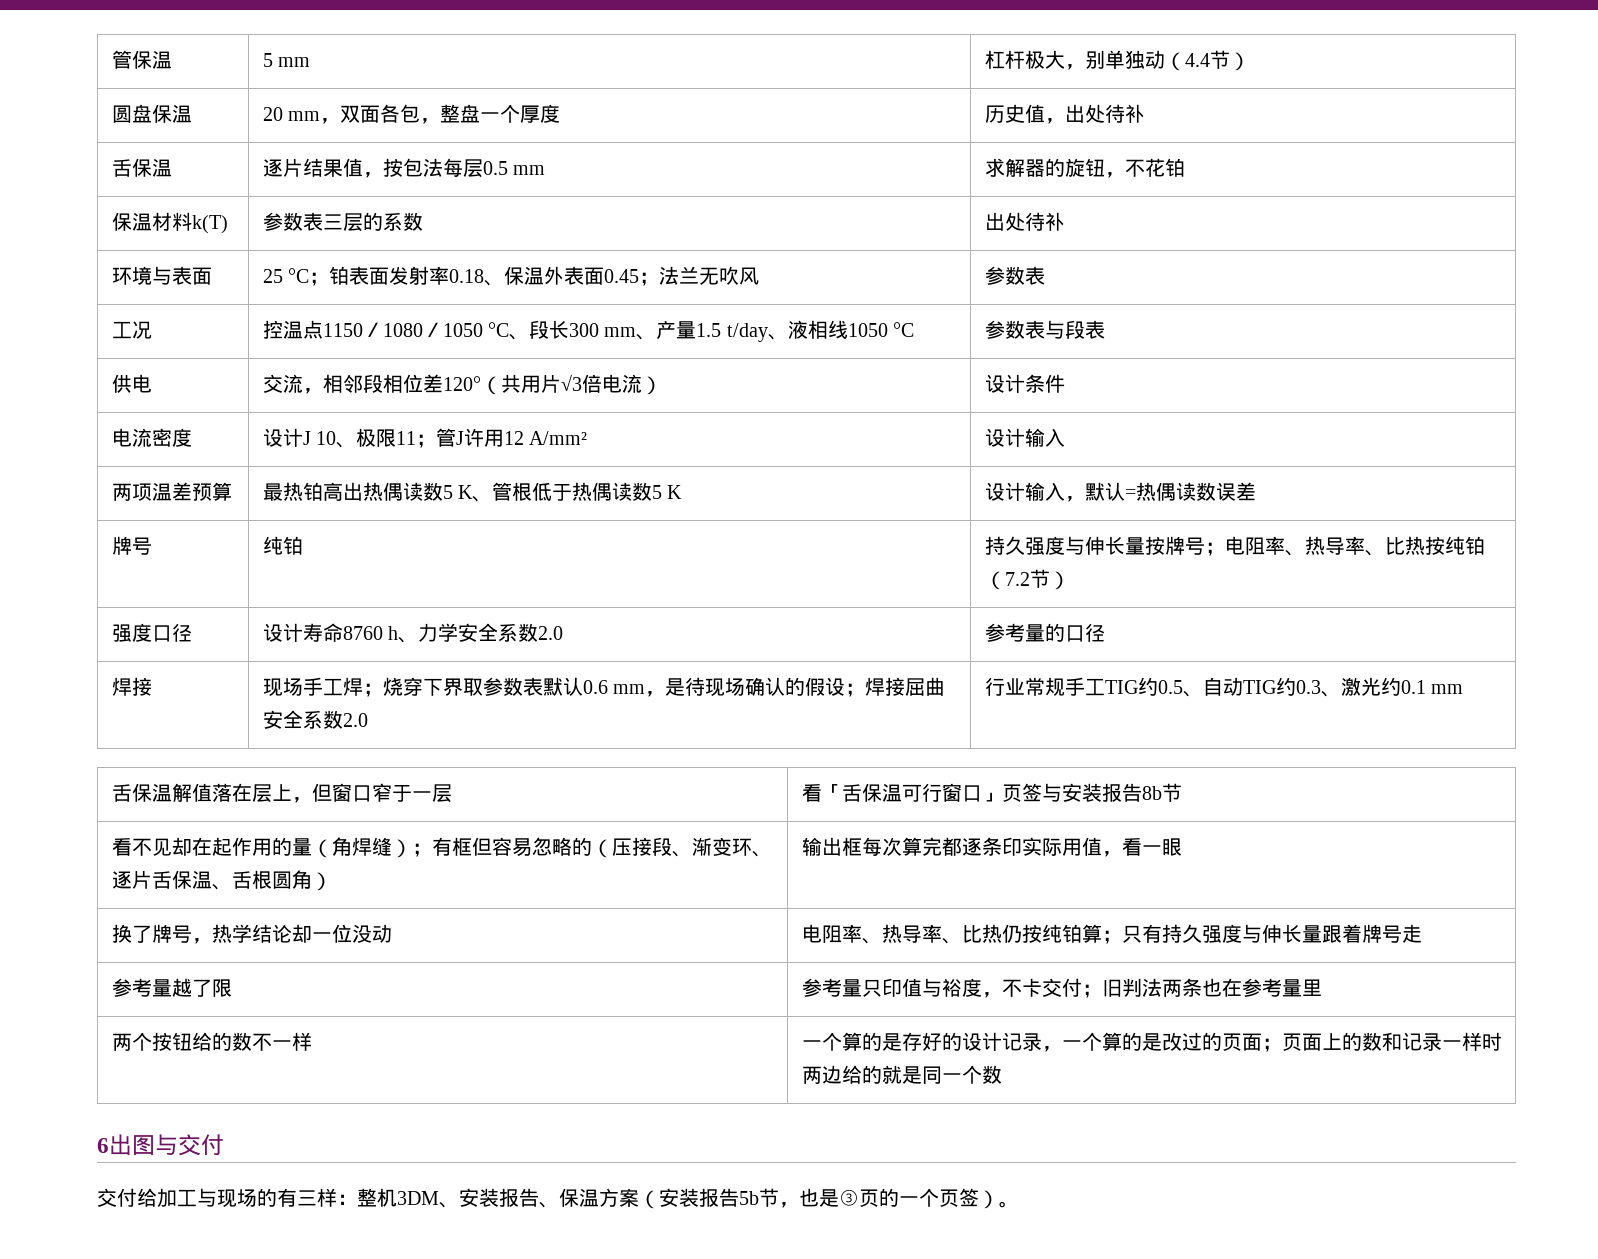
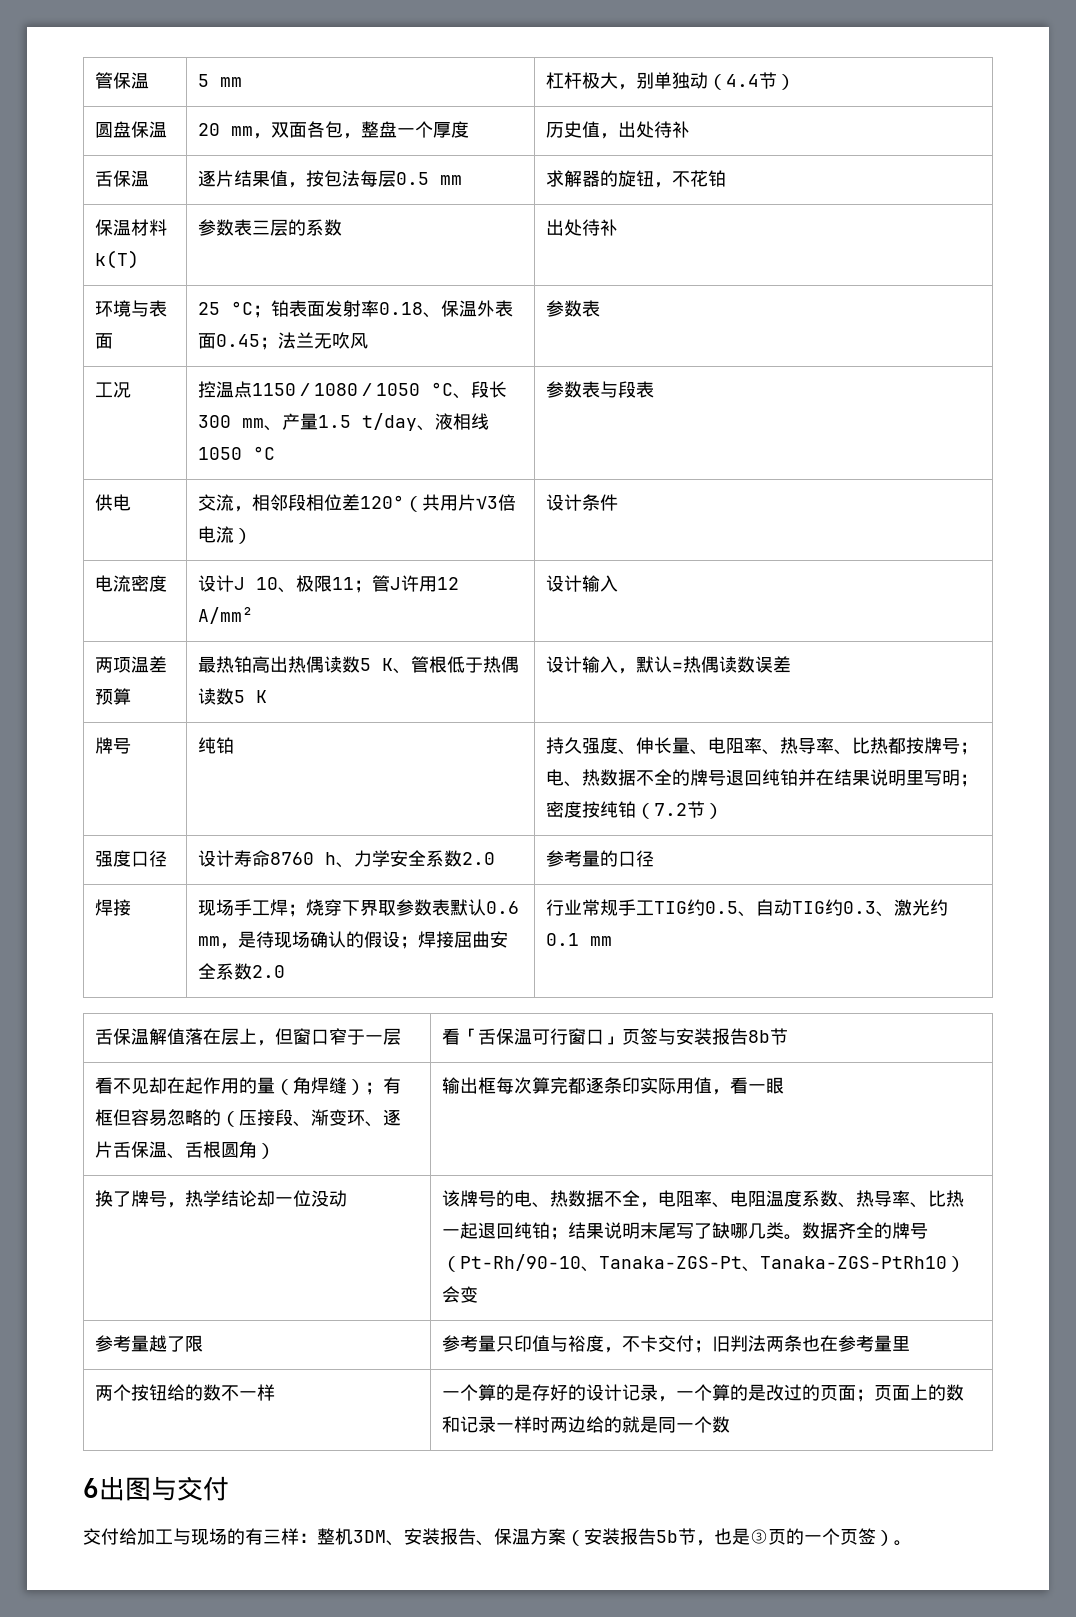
[1064,536,1425,556] 与伸长量按牌号；电阻率、热导率、比热 -> [618,737,979,755] [546,769,979,787] [546,801,583,818] 、伸长量、电阻率、热导率、比热都按牌号；电、热数据不全的牌号退回纯铂并在结果说明里写明；密度
[801,924,1422,944] 电阻率、热导率、比热仍按纯铂算；只有持久强度与伸长量跟着牌号走 -> [442,1190,965,1208] [442,1222,929,1240] [442,1254,966,1272] [442,1286,479,1303] 该牌号的电、热数据不全，电阻率、电阻温度系数、热导率、比热一起退回纯铂；结果说明末尾写了缺哪几类。数据齐全的牌号（Pt-Rh/90-10、Tanaka-ZGS-Pt、Tanaka-ZGS-PtRh10）会变

